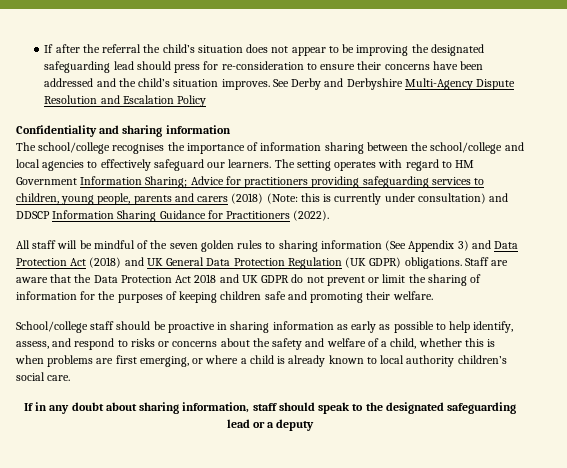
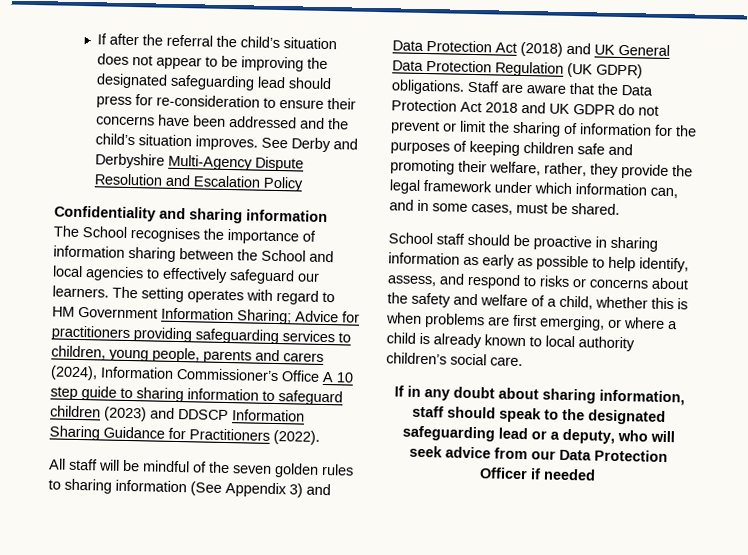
[38,142,111,154] school/college -> [82,226,127,238] School
[430,142,503,154] school/college -> [261,249,306,262] School
[231,193,486,205] (2018) (Note: this is currently under consultation) -> [50,365,354,383] [50,386,343,406] [50,405,147,422] (2024), Information Commissioner’s Office A 10 step guide to sharing information to safeguard children (2023)
[392,291,433,300] [16,321,88,333] welfare. // School/college -> [489,161,693,179] [389,179,678,199] [389,199,620,215] [388,232,433,245] welfare, rather, they provide the legal framework under which information can, and in some cases, must be shared. // School
[276,419,315,431] deputy -> [561,428,675,444] [408,445,668,463] [479,467,596,481] deputy, who will seek advice from our Data Protection Officer if needed

